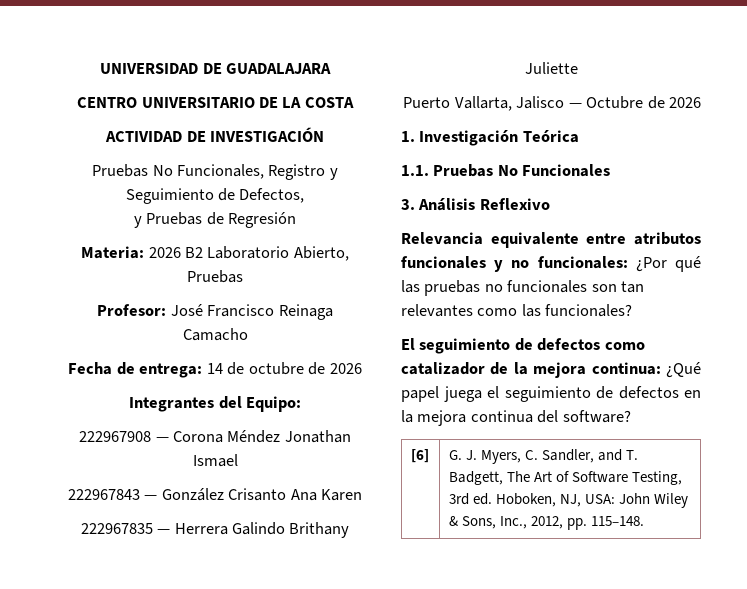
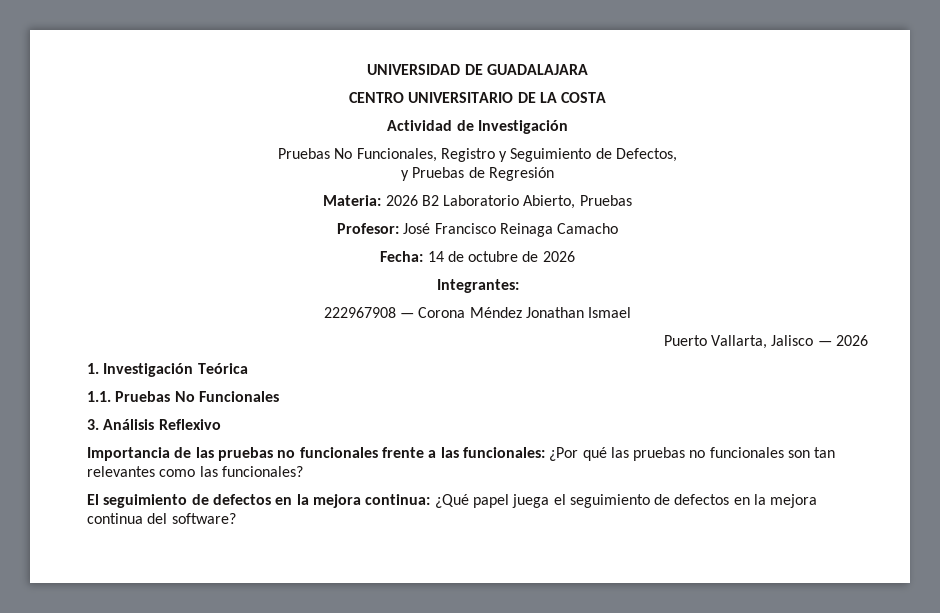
[105,127,324,142] ACTIVIDAD DE INVESTIGACIÓN -> [387,120,568,134] Actividad de Investigación
[68,362,203,378] Fecha de entrega: -> [380,251,424,262] Fecha:
[129,396,301,412] Integrantes del Equipo: -> [436,279,519,293] Integrantes:
[67,488,363,501] [80,522,350,538] [524,62,578,74] // 222967843 — González Crisanto Ana Karen // 222967835 — Herrera Galindo Brithany Juliette -> (632, 312) none
[586,96,665,109] Octubre de -> (832, 343) none
[401,232,701,248] [401,256,530,272] Relevancia equivalente entre atributos funcionales y no -> [87,447,459,461] Importancia de las pruebas no funcionales frente a las
[604,342,645,350] [401,362,509,375] como catalizador de -> [275,497,293,505] en
[410,449,429,463] [448,449,639,464] [448,471,682,485] [448,493,689,508] [448,516,644,530] // [6] | G. J. Myers, C. Sandler, and T. Badgett, The Art of Software Testing, 3rd ed. Hoboken, NJ, USA: John Wiley & Sons, Inc., 2012, pp. 115–148. -> (236, 518) none

